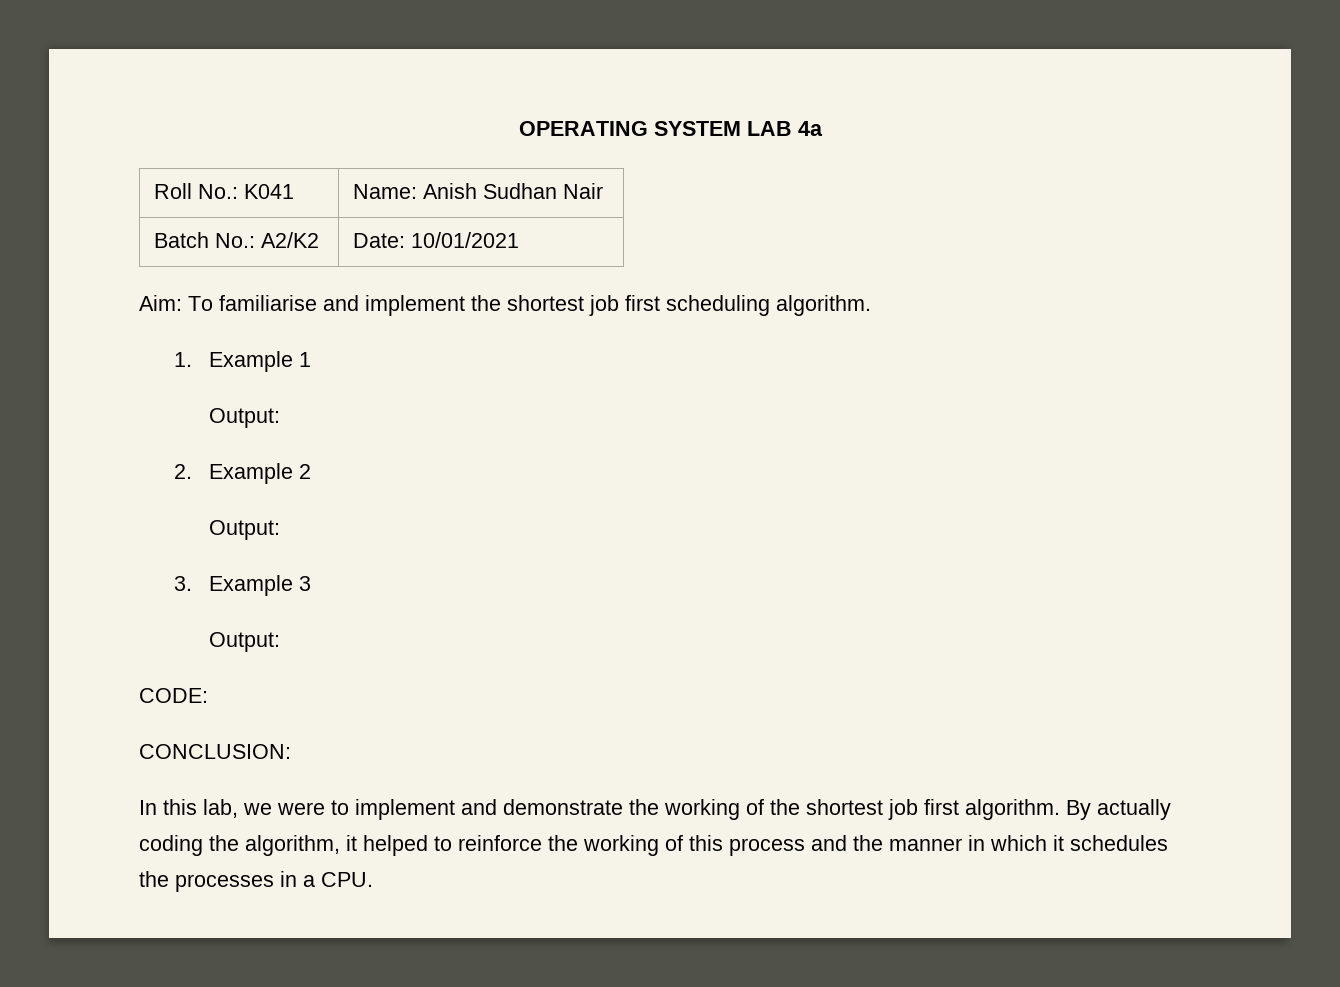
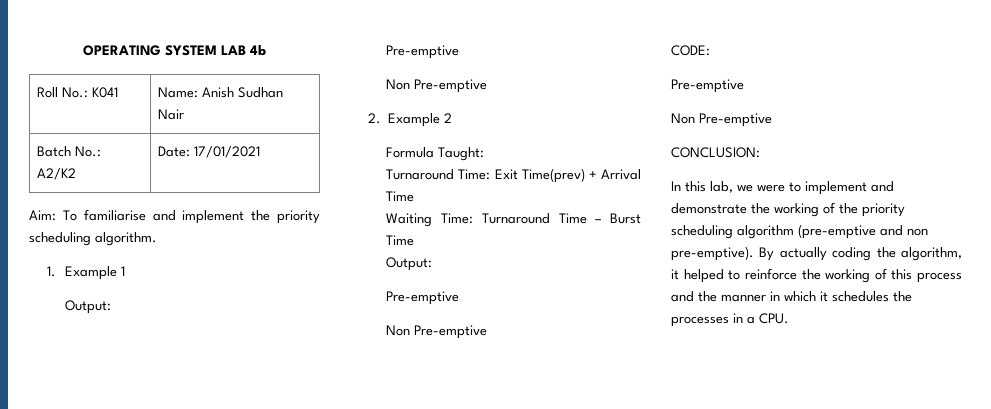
[797,121,823,136] 4a -> [250,45,266,56] 4b
[411,232,520,248] 10/01/2021 -> [193,146,260,158] 17/01/2021
[507,295,660,316] shortest job first -> [277,210,320,224] priority
(281, 418) none -> [386,45,460,59] [386,79,488,93] // Pre-emptive // Non Pre-emptive
[209,520,281,540] [174,575,312,596] [209,632,281,652] [139,688,208,703] Output: // 3. Example 3 // Output: // CODE: -> [386,147,485,161] [386,168,641,183] [386,191,415,202] [386,213,641,227] [386,235,415,246] [386,257,433,271] [386,291,460,305] [386,325,488,339] [671,45,710,56] [671,79,744,93] [671,113,772,127] Formula Taught: // Turnaround Time: Exit Time(prev) + Arrival Time // Waiting Time: Turnaround Time – Burst Time // Output: // Pre-emptive // Non Pre-emptive // CODE: // Pre-emptive // Non Pre-emptive
[806,799,1060,820] shortest job first algorithm. -> [862,203,905,217] [671,224,928,239] [671,246,754,261] priority scheduling algorithm (pre-emptive and non pre-emptive).

